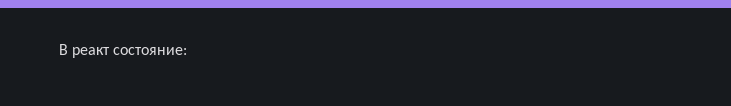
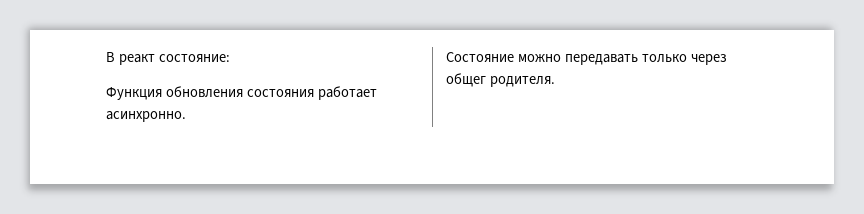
(188, 51) none -> [106,86,377,100] [106,111,186,122] [446,52,727,65] [446,73,555,87] // Функция обновления состояния работает асинхронно. // Состояние можно передавать только через общег родителя.

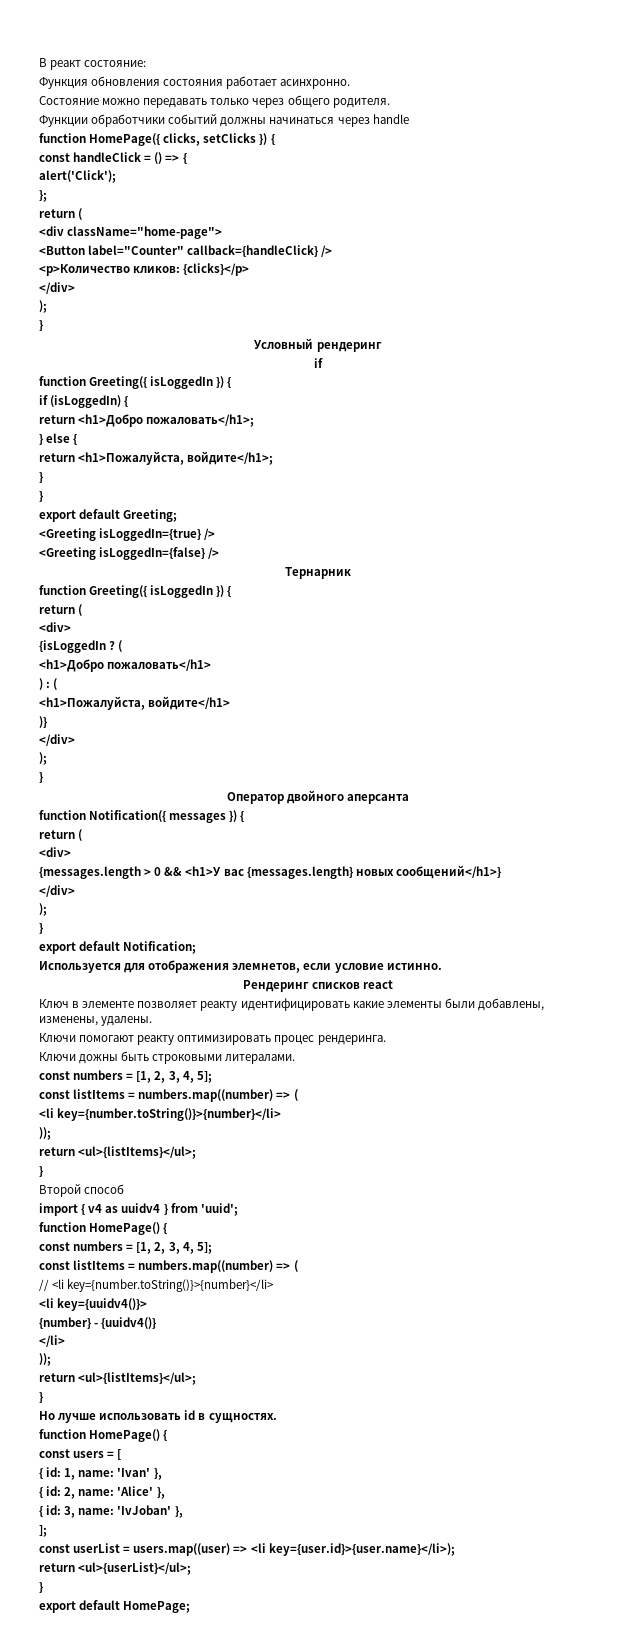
[446,73,486,87] общег -> [287,95,330,108] общего
(555, 81) none -> [39,114,409,127] [39,133,275,146] [39,152,187,164] [39,170,116,183] [39,190,47,202] [39,208,83,220] [39,226,223,239] [39,245,333,257] [39,263,250,276] [39,282,75,294] [39,300,47,313] [39,320,43,331] [254,338,382,352] [314,358,323,368] [39,376,232,389] [39,395,129,408] [39,414,255,427] [39,433,78,445] [39,451,274,465] [39,472,43,483] [39,491,43,502] [39,509,178,522] [39,528,216,541] [39,547,220,560] [285,567,351,579] [39,585,232,598] [39,604,83,616] [39,622,71,632] [39,640,123,653] [39,659,212,672] [39,678,58,690] [39,696,231,710] [39,716,47,728] [39,734,75,746] [39,752,47,765] [39,772,43,783] [226,790,410,804] [39,810,245,823] [39,829,83,841] [39,847,71,857] [39,865,501,879] [39,885,75,897] [39,903,47,916] [39,923,43,934] [39,941,197,954] [39,960,442,973] [242,980,394,992] [39,998,544,1011] [39,1016,153,1026] [39,1033,386,1045] [39,1051,296,1064] [39,1070,212,1083] [39,1089,298,1102] [39,1108,282,1121] [39,1127,51,1140] [39,1146,197,1159] [39,1166,43,1177] [39,1184,125,1197] [39,1203,238,1216] [39,1222,168,1235] [39,1241,212,1254] [39,1260,298,1273] [39,1279,274,1292] [39,1298,148,1311] [39,1317,157,1329] [39,1335,65,1347] [39,1353,51,1366] [39,1372,197,1385] [39,1392,43,1403] [39,1410,277,1423] [39,1429,168,1442] [39,1449,122,1460] [39,1467,162,1480] [39,1486,165,1499] [39,1505,183,1518] [39,1525,47,1537] [39,1543,455,1556] [39,1562,192,1575] [39,1582,43,1593] [39,1600,191,1613] // Функции обработчики событий должны начинаться через handle // function HomePage({ clicks, setClicks }) { // const handleClick = () => { // alert('Click'); // }; // return ( // <div className="home-page"> // <Button label="Counter" callback={handleClick} /> // <p>Количество кликов: {clicks}</p> // </div> // ); // } // Условный рендеринг // if // function Greeting({ isLoggedIn }) { // if (isLoggedIn) { // return <h1>Добро пожаловать</h1>; // } else { // return <h1>Пожалуйста, войдите</h1>; // } // } // export default Greeting; // <Greeting isLoggedIn={true} /> // <Greeting isLoggedIn={false} /> // Тернарник // function Greeting({ isLoggedIn }) { // return ( // <div> // {isLoggedIn ? ( // <h1>Добро пожаловать</h1> // ) : ( // <h1>Пожалуйста, войдите</h1> // )} // </div> // ); // } // Оператор двойного аперсанта // function Notification({ messages }) { // return ( // <div> // {messages.length > 0 && <h1>У вас {messages.length} новых сообщений</h1>} // </div> // ); // } // export default Notification; // Используется для отображения элемнетов, если условие истинно. // Рендеринг списков react // Ключ в элементе позволяет реакту идентифицировать какие элементы были добавлены, изменены, удалены. // Ключи помогают реакту оптимизировать процес рендеринга. // Ключи дожны быть строковыми литералами. // const numbers = [1, 2, 3, 4, 5]; // const listItems = numbers.map((number) => ( // <li key={number.toString()}>{number}</li> // )); // return <ul>{listItems}</ul>; // } // Второй способ // import { v4 as uuidv4 } from 'uuid'; // function HomePage() { // const numbers = [1, 2, 3, 4, 5]; // const listItems = numbers.map((number) => ( // // <li key={number.toString()}>{number}</li> // <li key={uuidv4()}> // {number} - {uuidv4()} // </li> // )); // return <ul>{listItems}</ul>; // } // Но лучше использовать id в сущностях. // function HomePage() { // const users = [ // { id: 1, name: 'Ivan' }, // { id: 2, name: 'Alice' }, // { id: 3, name: 'IvJoban' }, // ]; // const userList = users.map((user) => <li key={user.id}>{user.name}</li>); // return <ul>{userList}</ul>; // } // export default HomePage;

